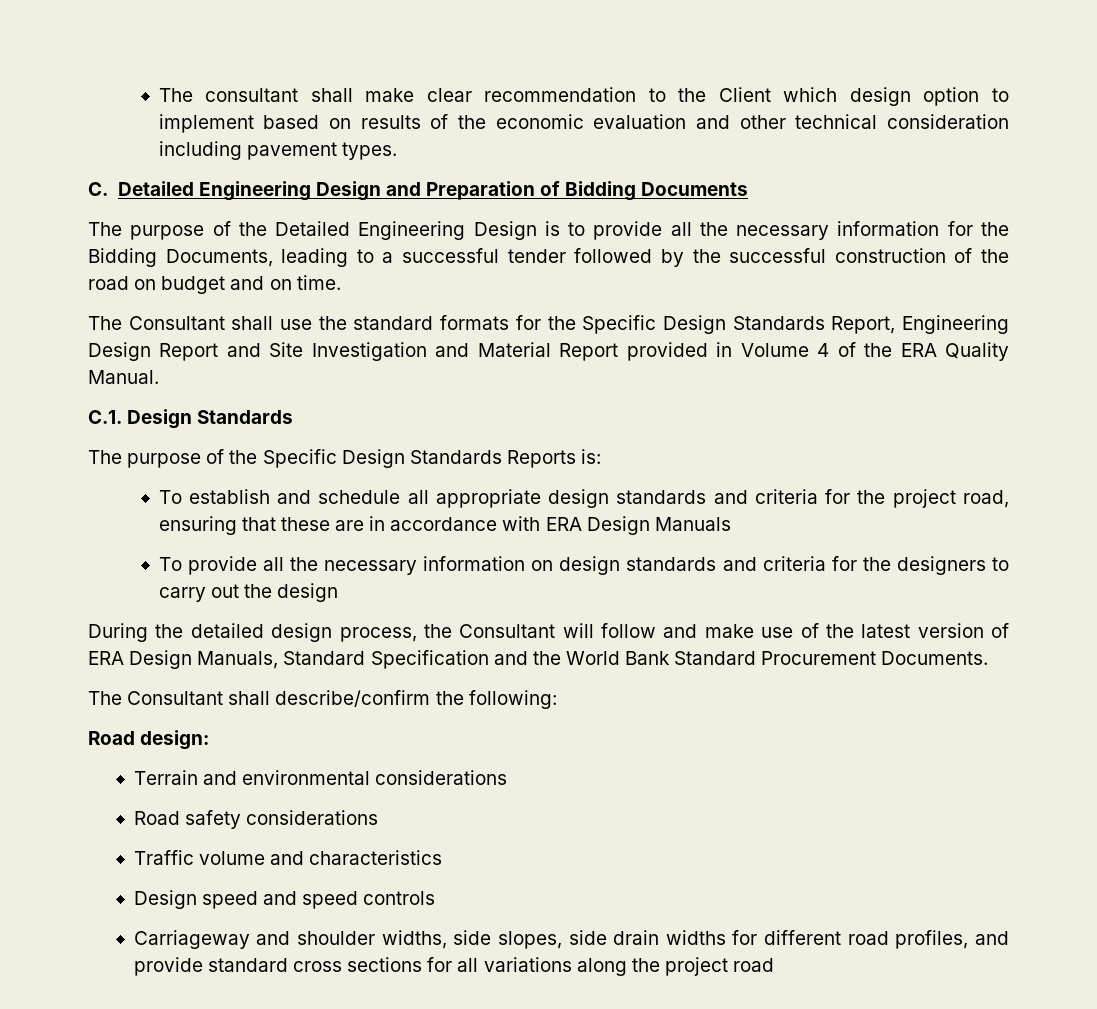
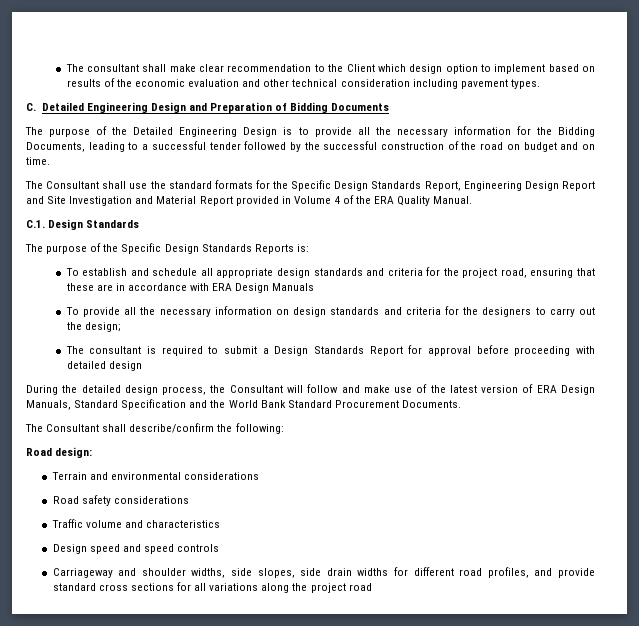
(272, 591) none -> [84,322,121,332] [65,345,595,356] [66,361,106,369] design; // The consultant is required to submit a Design Standards Report for approval before proceeding with detailed

